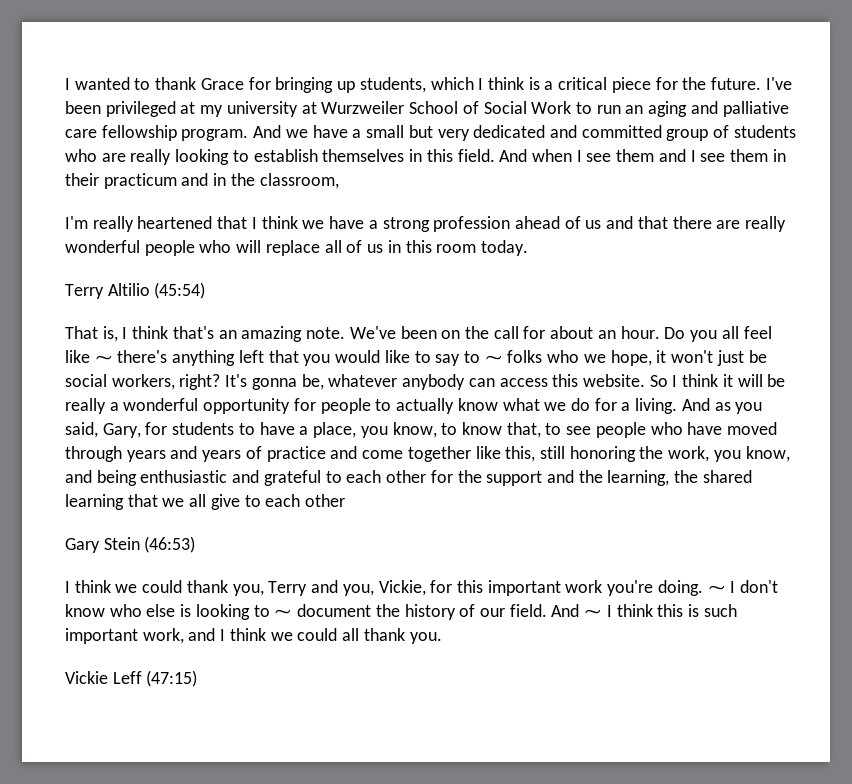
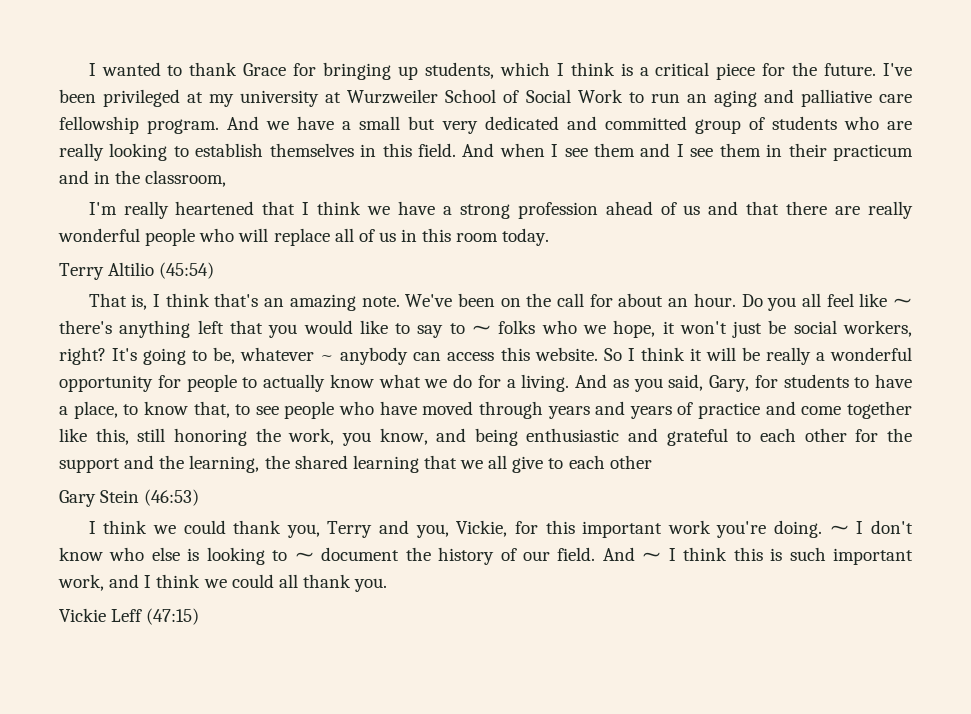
[251,378,297,390] gonna -> [143,348,208,365] going to
(398, 380) none -> [320,355,335,361] ~
[360,422,437,438] you know, -> (118, 410) none

